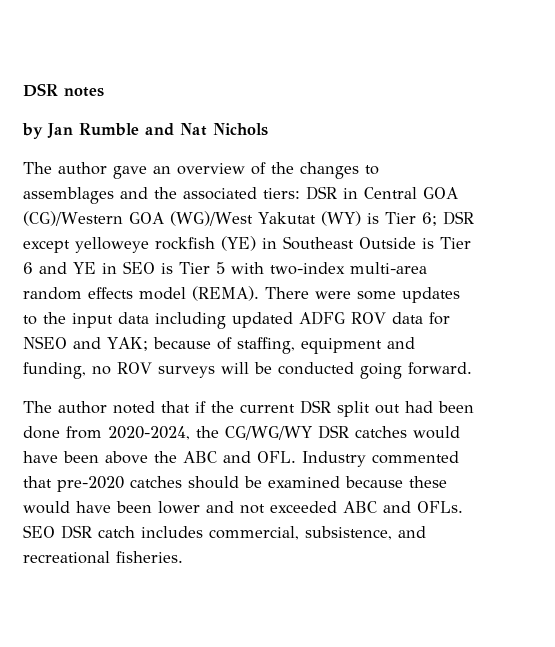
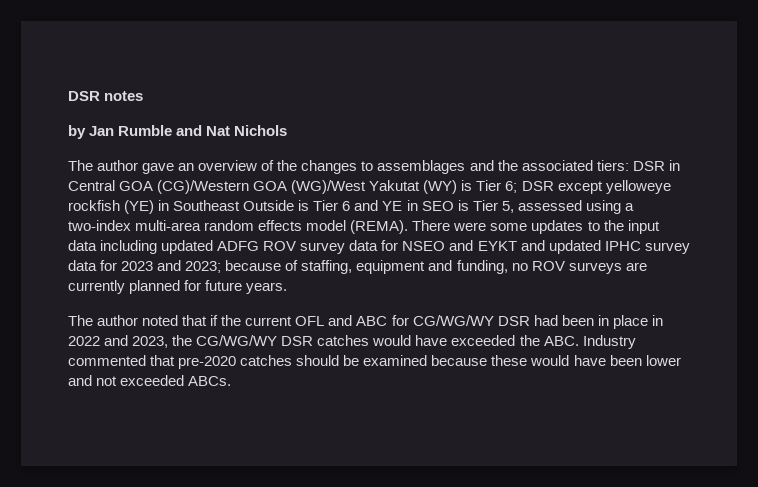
[216,262,264,274] 5 with -> [501,200,634,214] 5, assessed using a
(386, 318) none -> [300,242,346,254] survey
[107,337,148,351] YAK; -> [477,240,690,254] [68,260,222,273] EYKT and updated IPHC survey data for 2023 and 2023;
[221,362,472,379] will be conducted going forward. -> [625,262,647,271] [68,280,288,294] are currently planned for future years.
[300,400,474,417] [23,426,190,440] DSR split out had been done from 2020-2024, -> [295,315,663,329] [68,335,169,348] OFL and ABC for CG/WG/WY DSR had been in place in 2022 and 2023,
[63,451,296,464] been above the ABC and OFL. -> [451,335,579,346] exceeded the ABC.
[343,501,463,513] [23,525,426,540] [23,551,183,564] ABC and OFLs. SEO DSR catch includes commercial, subsistence, and recreational fisheries. -> [188,376,232,386] ABCs.

